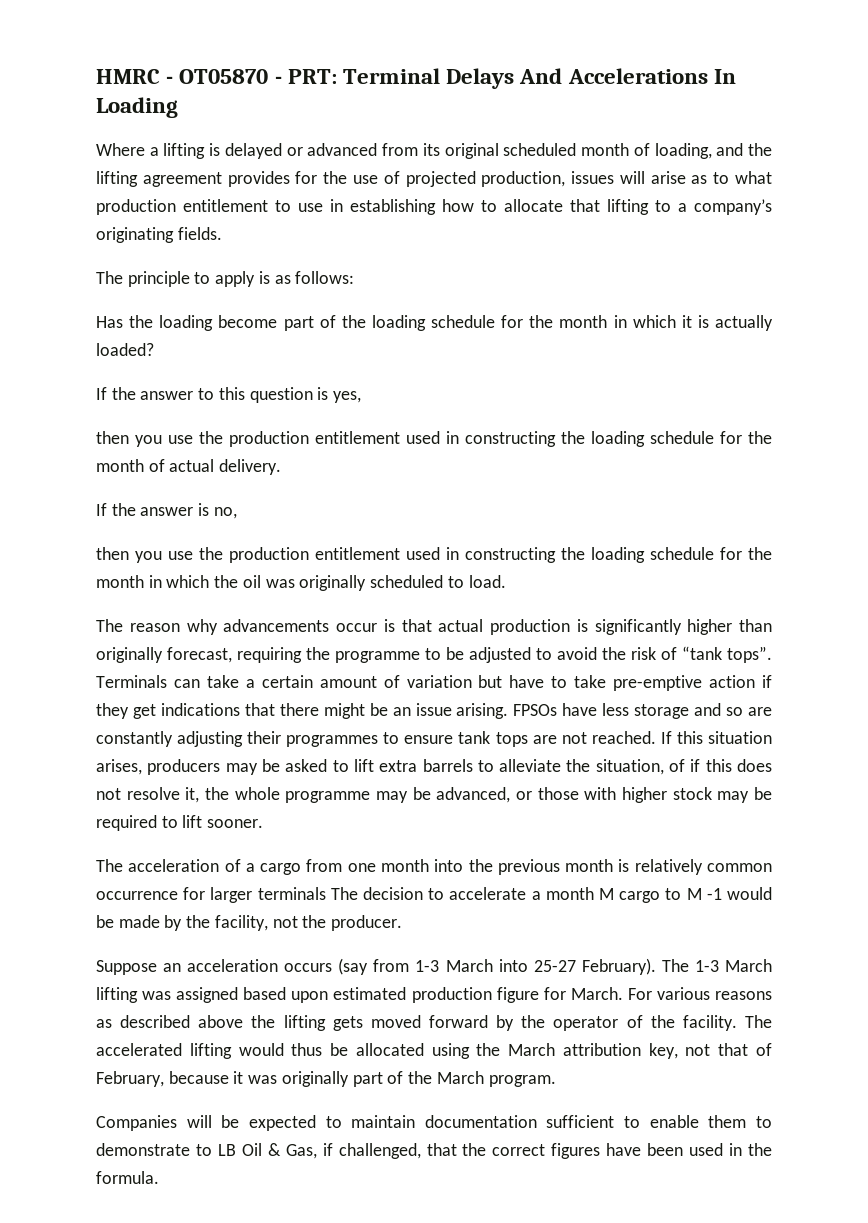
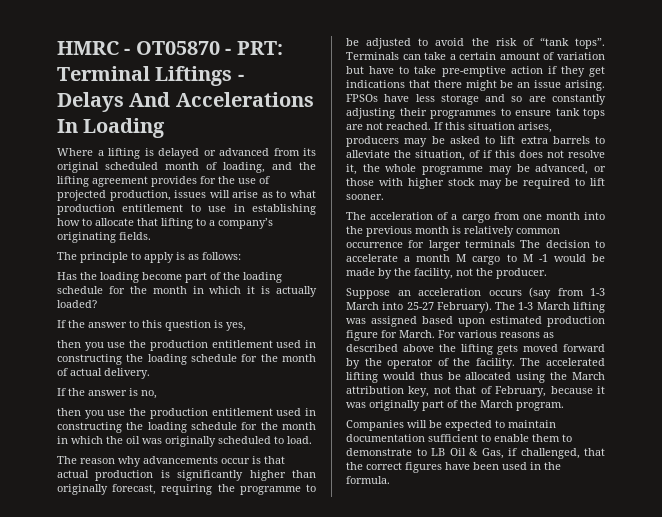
(441, 76) none -> [155,66,244,86] Liftings -

